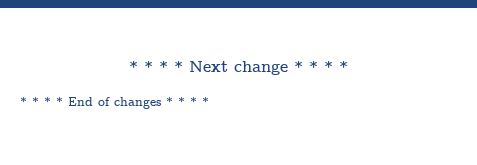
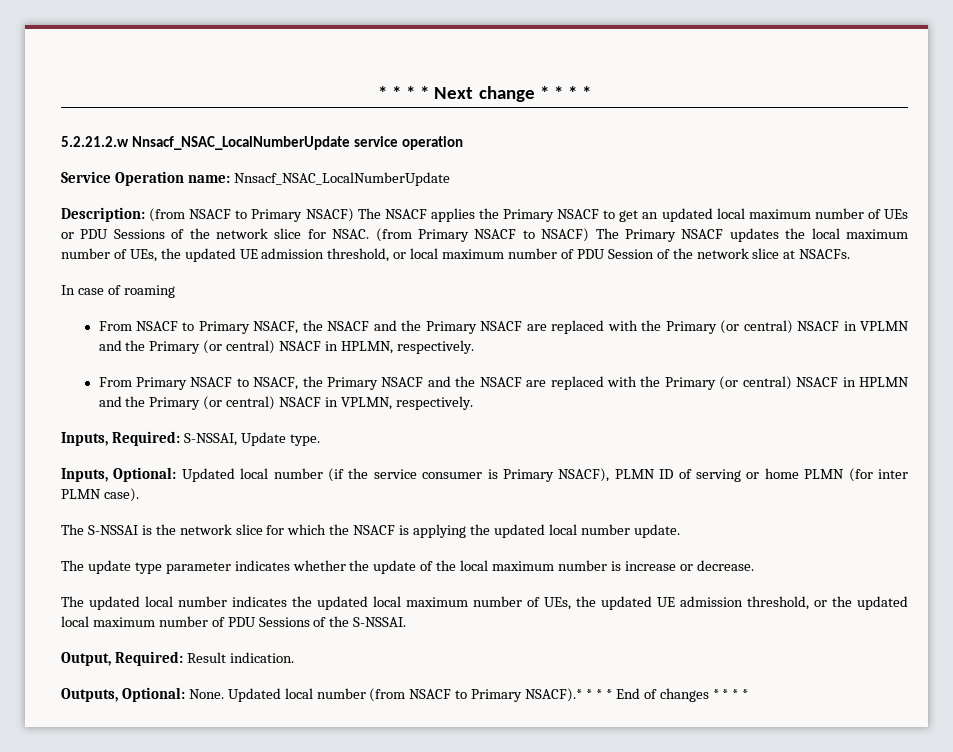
[20,97,27,106] * -> [61,136,464,150] [61,171,450,186] [61,207,909,222] [61,228,908,242] [61,248,851,262] [61,285,175,298] [98,320,909,334] [98,340,474,354] [98,376,910,390] [98,396,473,410] [61,431,320,446] [61,467,908,482] [61,488,139,502] [61,524,680,538] [61,560,754,574] [61,596,908,610] [61,616,407,627] [61,651,294,666] [61,687,583,702] 5.2.21.2.w Nnsacf_NSAC_LocalNumberUpdate service operation // Service Operation name: Nnsacf_NSAC_LocalNumberUpdate // Description: (from NSACF to Primary NSACF) The NSACF applies the Primary NSACF to get an updated local maximum number of UEs or PDU Sessions of the network slice for NSAC. (from Primary NSACF to NSACF) The Primary NSACF updates the local maximum number of UEs, the updated UE admission threshold, or local maximum number of PDU Session of the network slice at NSACFs. // In case of roaming // From NSACF to Primary NSACF, the NSACF and the Primary NSACF are replaced with the Primary (or central) NSACF in VPLMN and the Primary (or central) NSACF in HPLMN, respectively. // From Primary NSACF to NSACF, the Primary NSACF and the NSACF are replaced with the Primary (or central) NSACF in HPLMN and the Primary (or central) NSACF in VPLMN, respectively. // Inputs, Required: S-NSSAI, Update type. // Inputs, Optional: Updated local number (if the service consumer is Primary NSACF), PLMN ID of serving or home PLMN (for inter PLMN case). // The S-NSSAI is the network slice for which the NSACF is applying the updated local number update. // The update type parameter indicates whether the update of the local maximum number is increase or decrease. // The updated local number indicates the updated local maximum number of UEs, the updated UE admission threshold, or the updated local maximum number of PDU Sessions of the S-NSSAI. // Output, Required: Result indication. // Outputs, Optional: None. Updated local number (from NSACF to Primary NSACF).*

